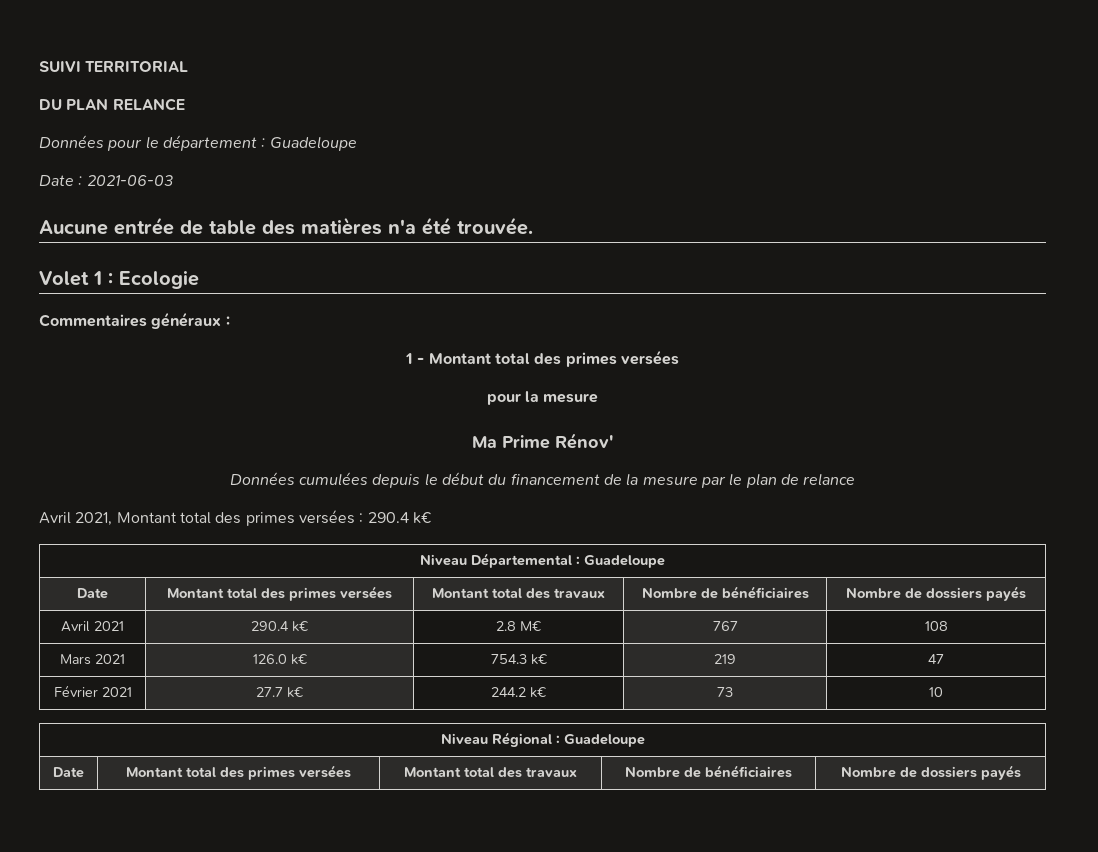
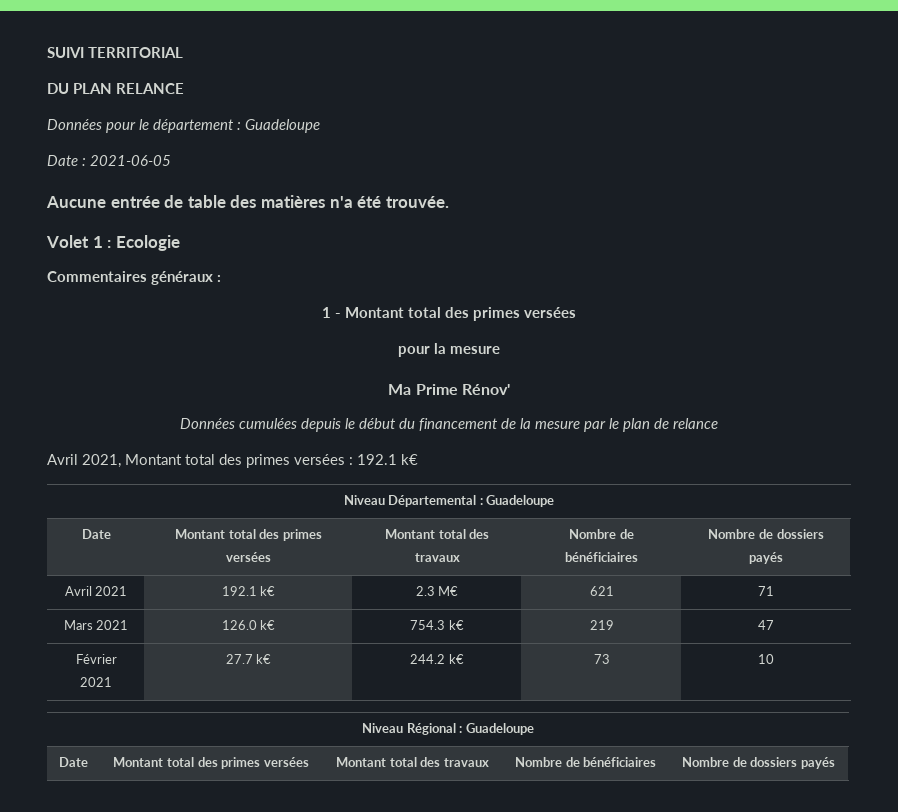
[86,175,173,186] 2021-06-03 -> [90,155,171,166] 2021-06-05
[367,512,409,523] 290.4 -> [357,454,397,465] 192.1
[251,621,309,632] [496,621,516,631] 290.4 k€ | 2.8 -> [221,586,276,596] [415,586,435,596] 192.1 k€ | 2.3
[712,621,738,631] [924,621,948,631] 767 | 108 -> [589,586,614,596] [758,586,774,596] 621 | 71

